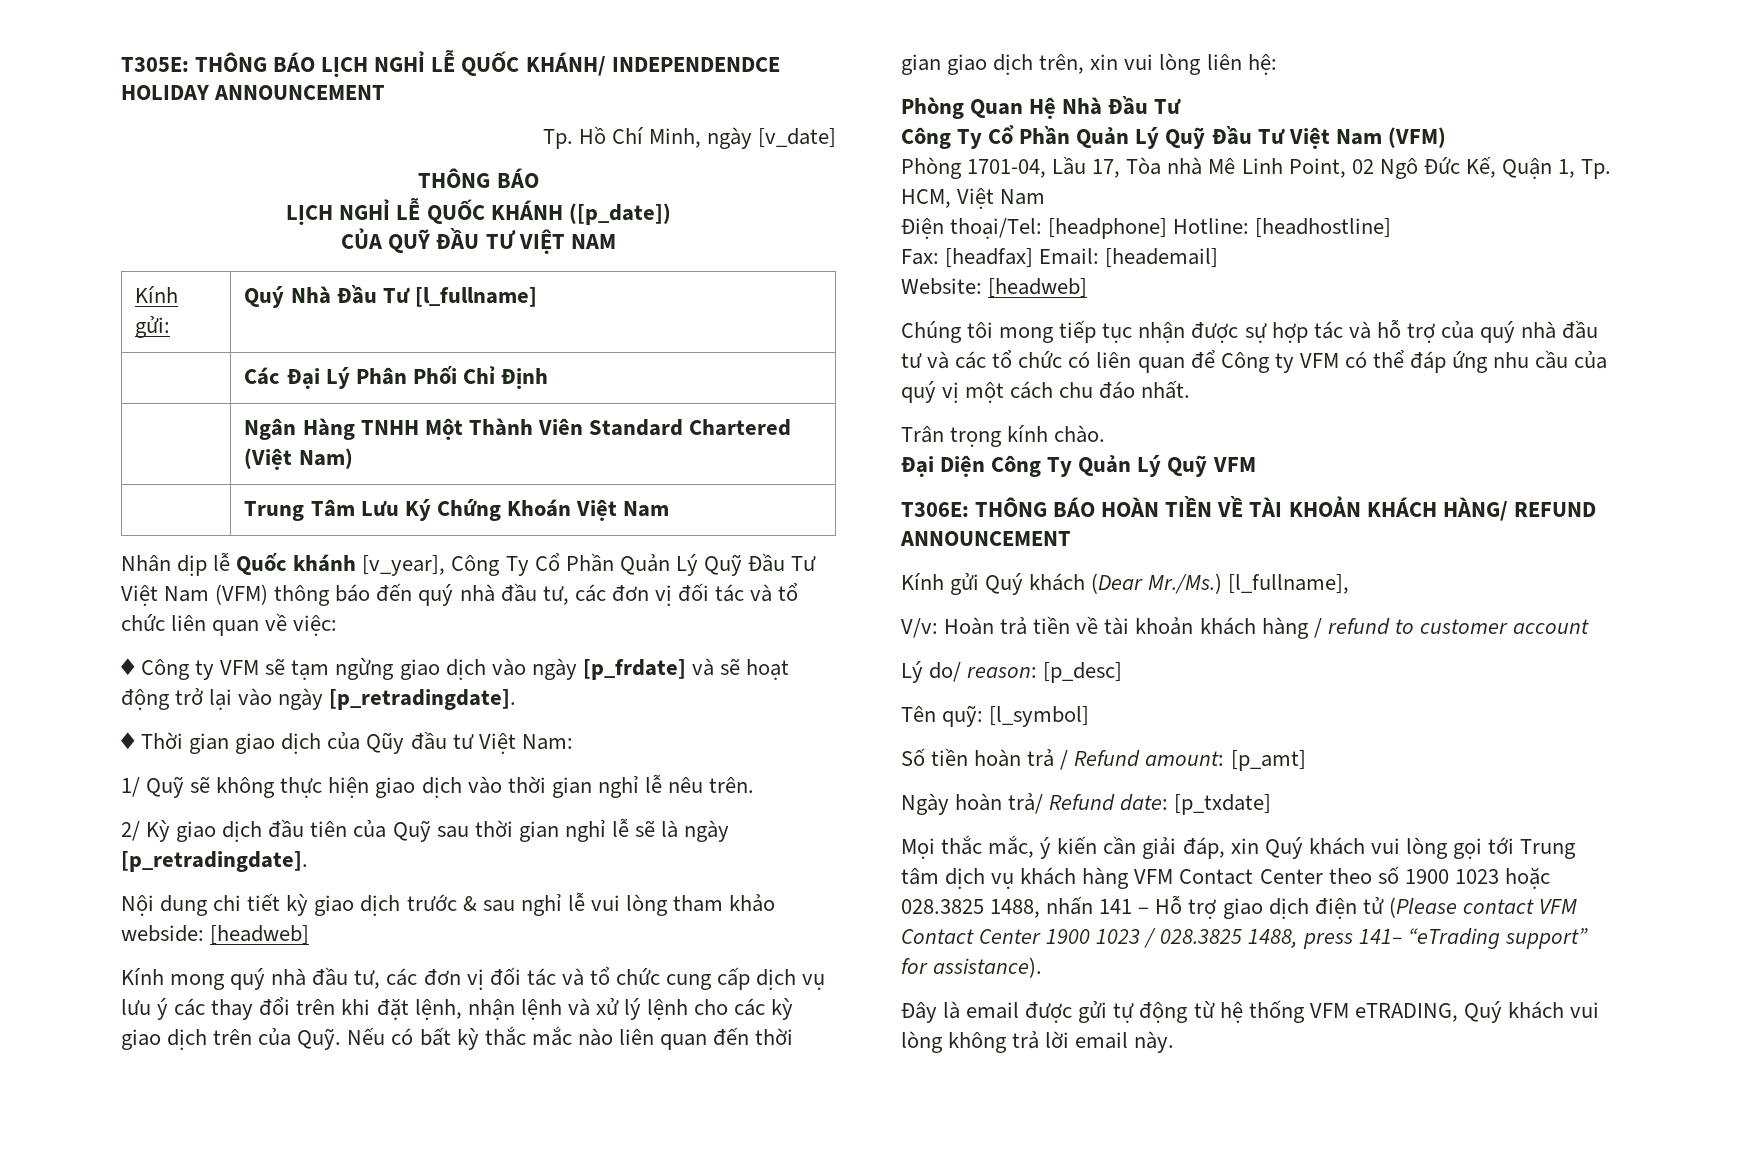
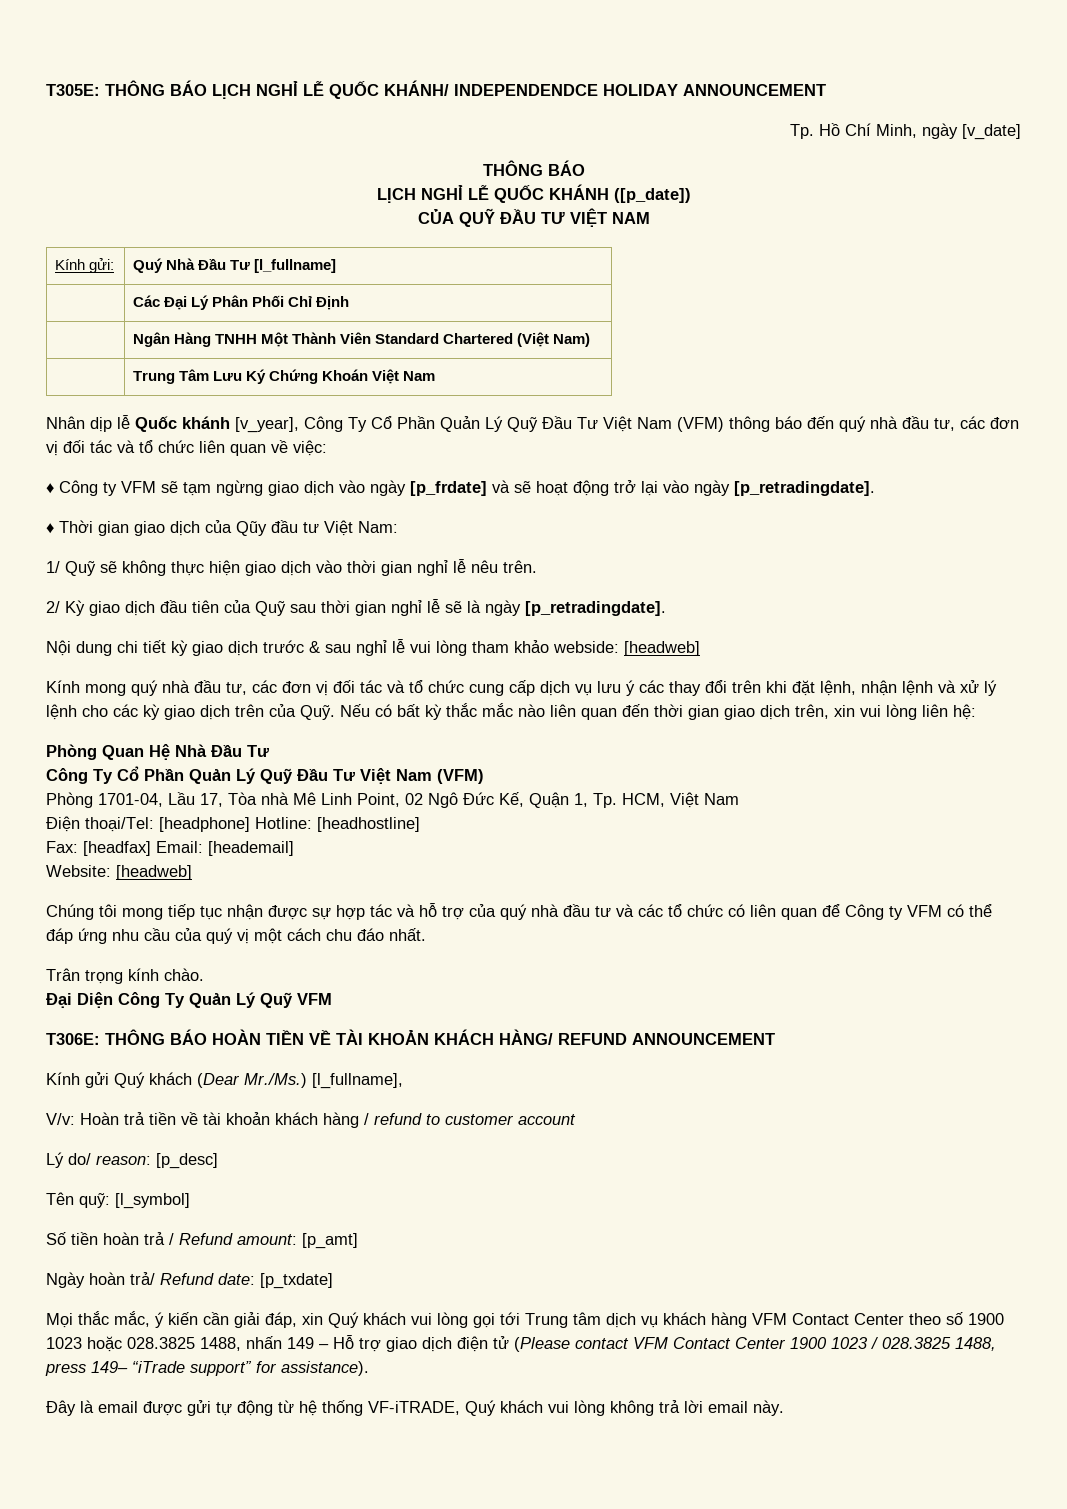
[1099,899,1133,914] 141 -> [287,1337,314,1349] 149
[1358,928,1500,949] 141– “eTrading -> [91,1361,185,1373] 149– “iTrade
[1309,1003,1458,1022] VFM eTRADING, -> [368,1401,460,1415] VF-iTRADE,

